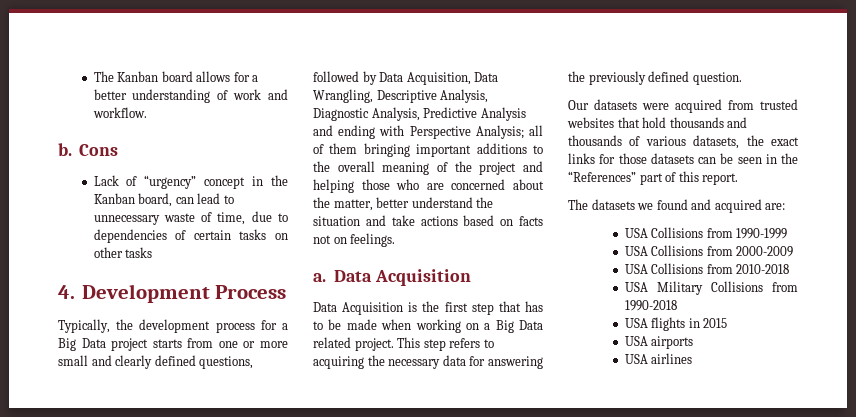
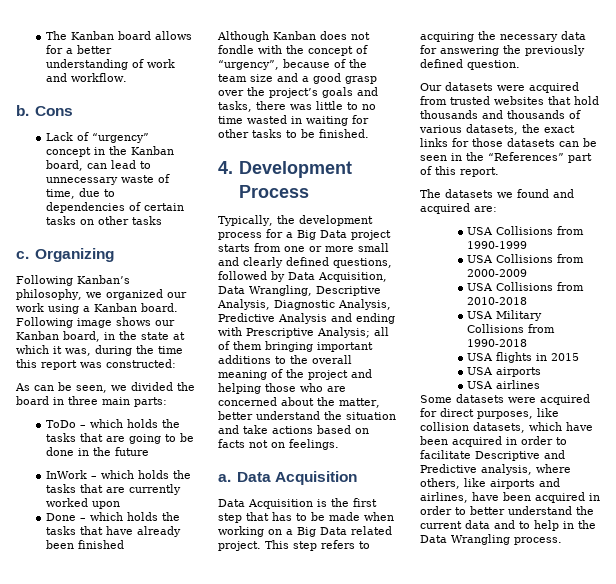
(153, 252) none -> [16,248,114,262] [16,275,130,286] [16,289,187,300] [16,303,178,314] [16,317,175,328] [16,331,185,342] [16,345,183,356] [16,359,176,370] [15,382,195,393] [16,396,167,407] [45,419,180,428] [45,433,194,444] [45,447,149,456] [45,470,191,479] [45,484,181,495] [45,498,120,509] [45,512,180,521] [45,526,181,537] [45,540,124,549] [217,31,370,42] [218,45,368,56] [218,59,367,70] [218,73,377,84] [218,87,378,98] [218,101,376,112] [218,115,369,126] [218,129,369,138] // c. Organizing // Following Kanban’s philosophy, we organized our work using a Kanban board. Following image shows our Kanban board, in the state at which it was, during the time this report was constructed: // As can be seen, we divided the board in three main parts: // ToDo – which holds the tasks that are going to be done in the future // InWork – which holds the tasks that are currently worked upon // Done – which holds the tasks that have already been finished // Although Kanban does not fondle with the concept of “urgency”, because of the team size and a good grasp over the project’s goals and tasks, there was little to no time wasted in waiting for other tasks to be finished.
[409,126,471,139] Perspective -> [246,328,314,338] Prescriptive
(693, 358) none -> [420,394,590,405] [420,408,559,419] [420,422,593,433] [420,436,567,447] [420,450,565,461] [420,464,571,475] [420,478,560,489] [420,492,600,503] [420,506,594,515] [420,520,596,531] [420,534,562,545] // Some datasets were acquired for direct purposes, like collision datasets, which have been acquired in order to facilitate Descriptive and Predictive analysis, where others, like airports and airlines, have been acquired in order to better understand the current data and to help in the Data Wrangling process.

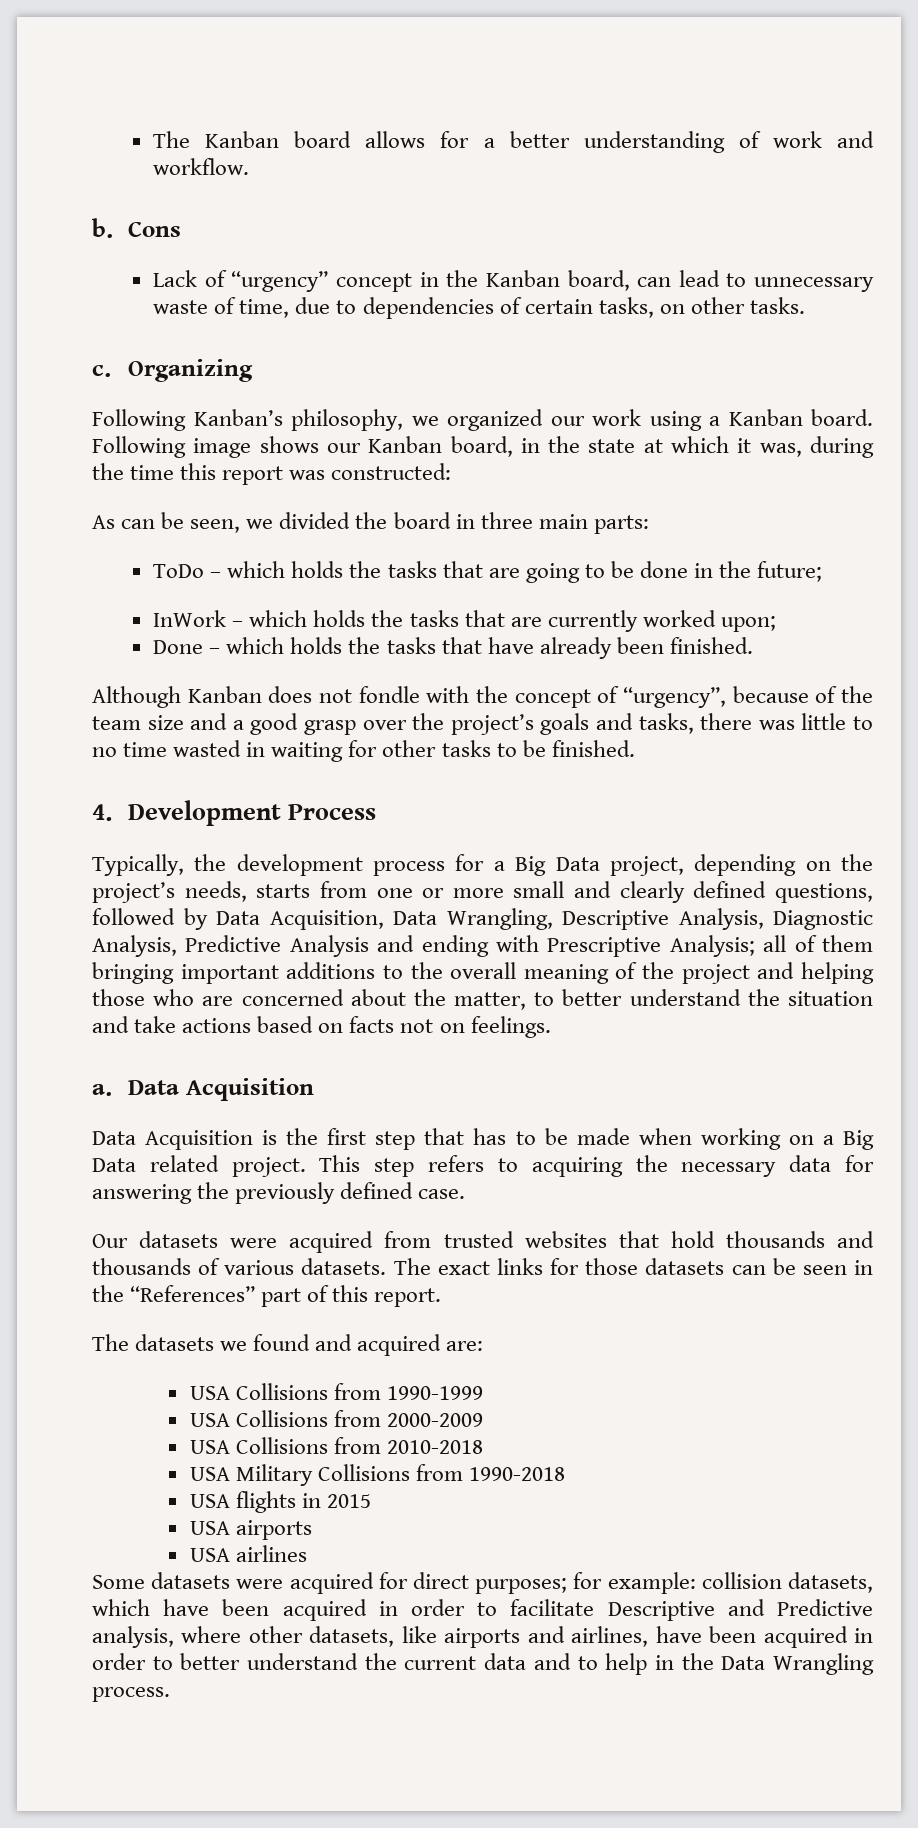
[45,216,76,225] tasks -> [598,297,654,318] tasks,
[131,216,162,225] tasks -> [749,297,805,314] tasks.
[114,447,149,456] future -> [757,561,823,582] future;
[91,501,120,509] upon -> [720,615,776,632] upon;
[77,540,124,549] finished -> [669,637,753,654] finished.
[351,230,391,240] project -> [609,854,874,876] [92,881,247,903] project, depending on the project’s needs,
(380, 403) none -> [534,992,555,1006] to
[467,60,520,70] question. -> [418,1189,466,1199] case.
[466,124,540,135] datasets, the -> [301,1258,431,1275] datasets. The
[477,408,559,419] purposes, like -> [475,1572,696,1594] purposes; for example:
[420,478,460,489] others, -> [248,1626,395,1647] other datasets,

